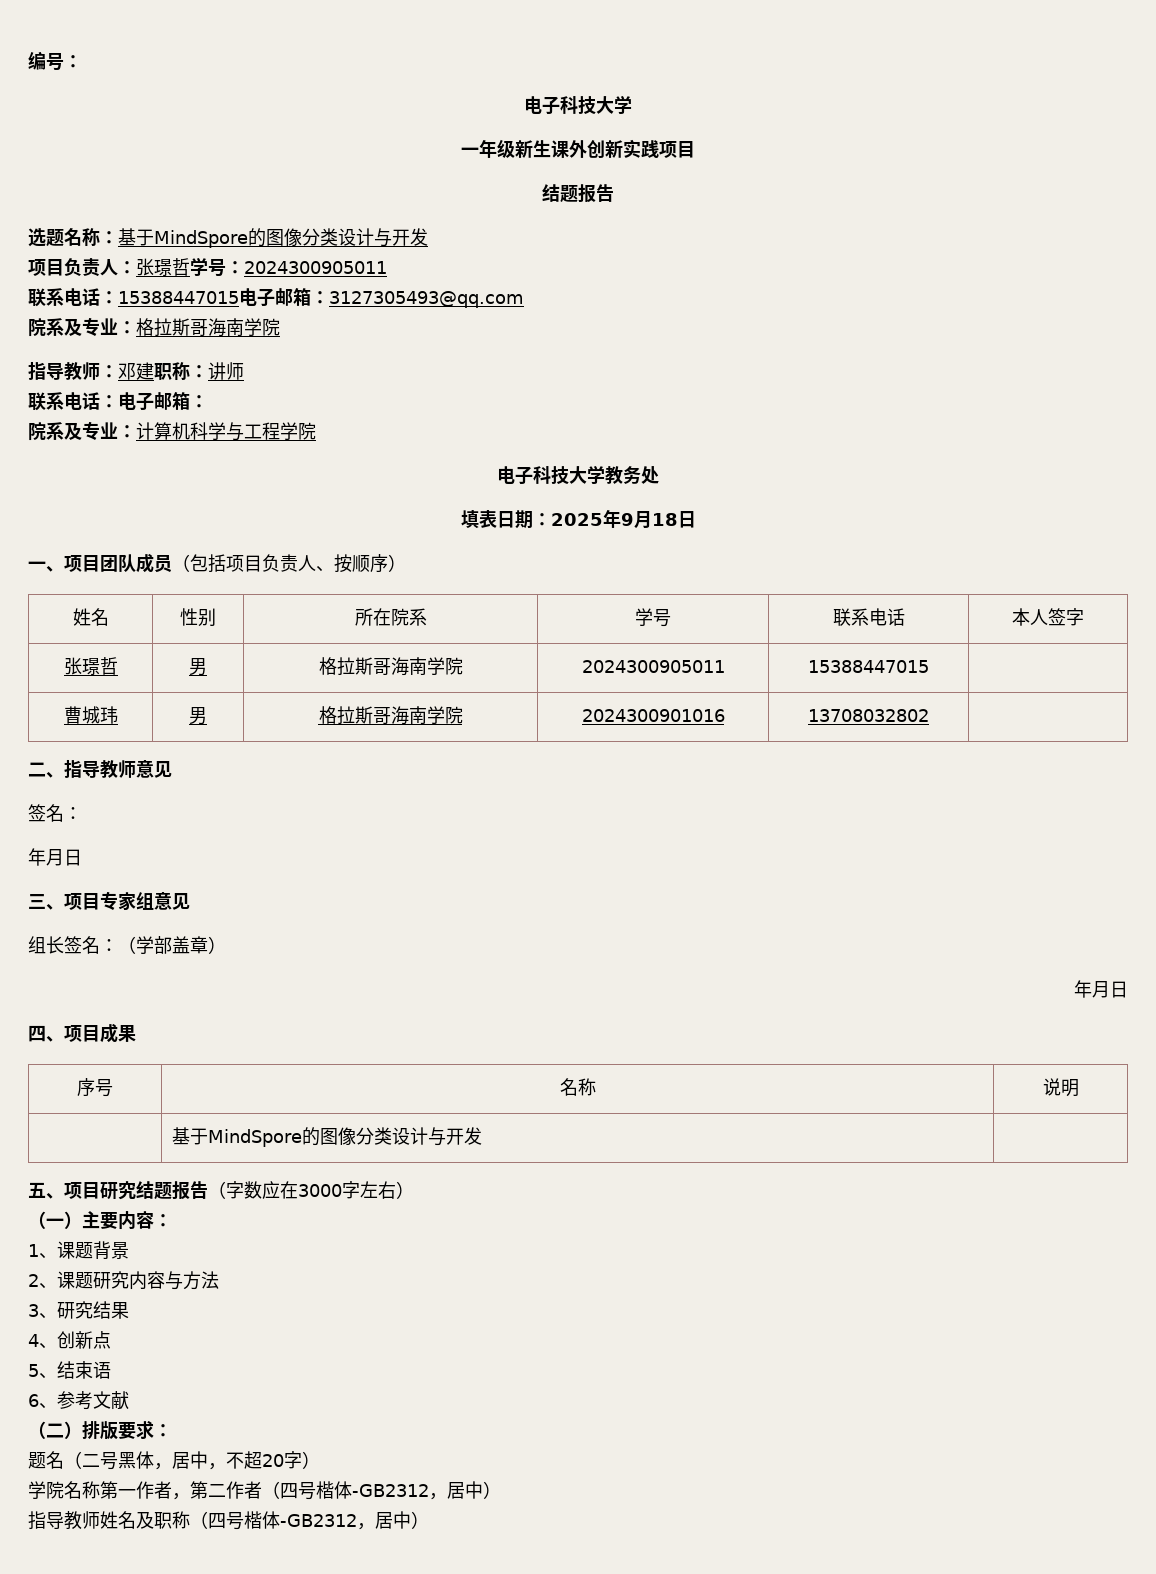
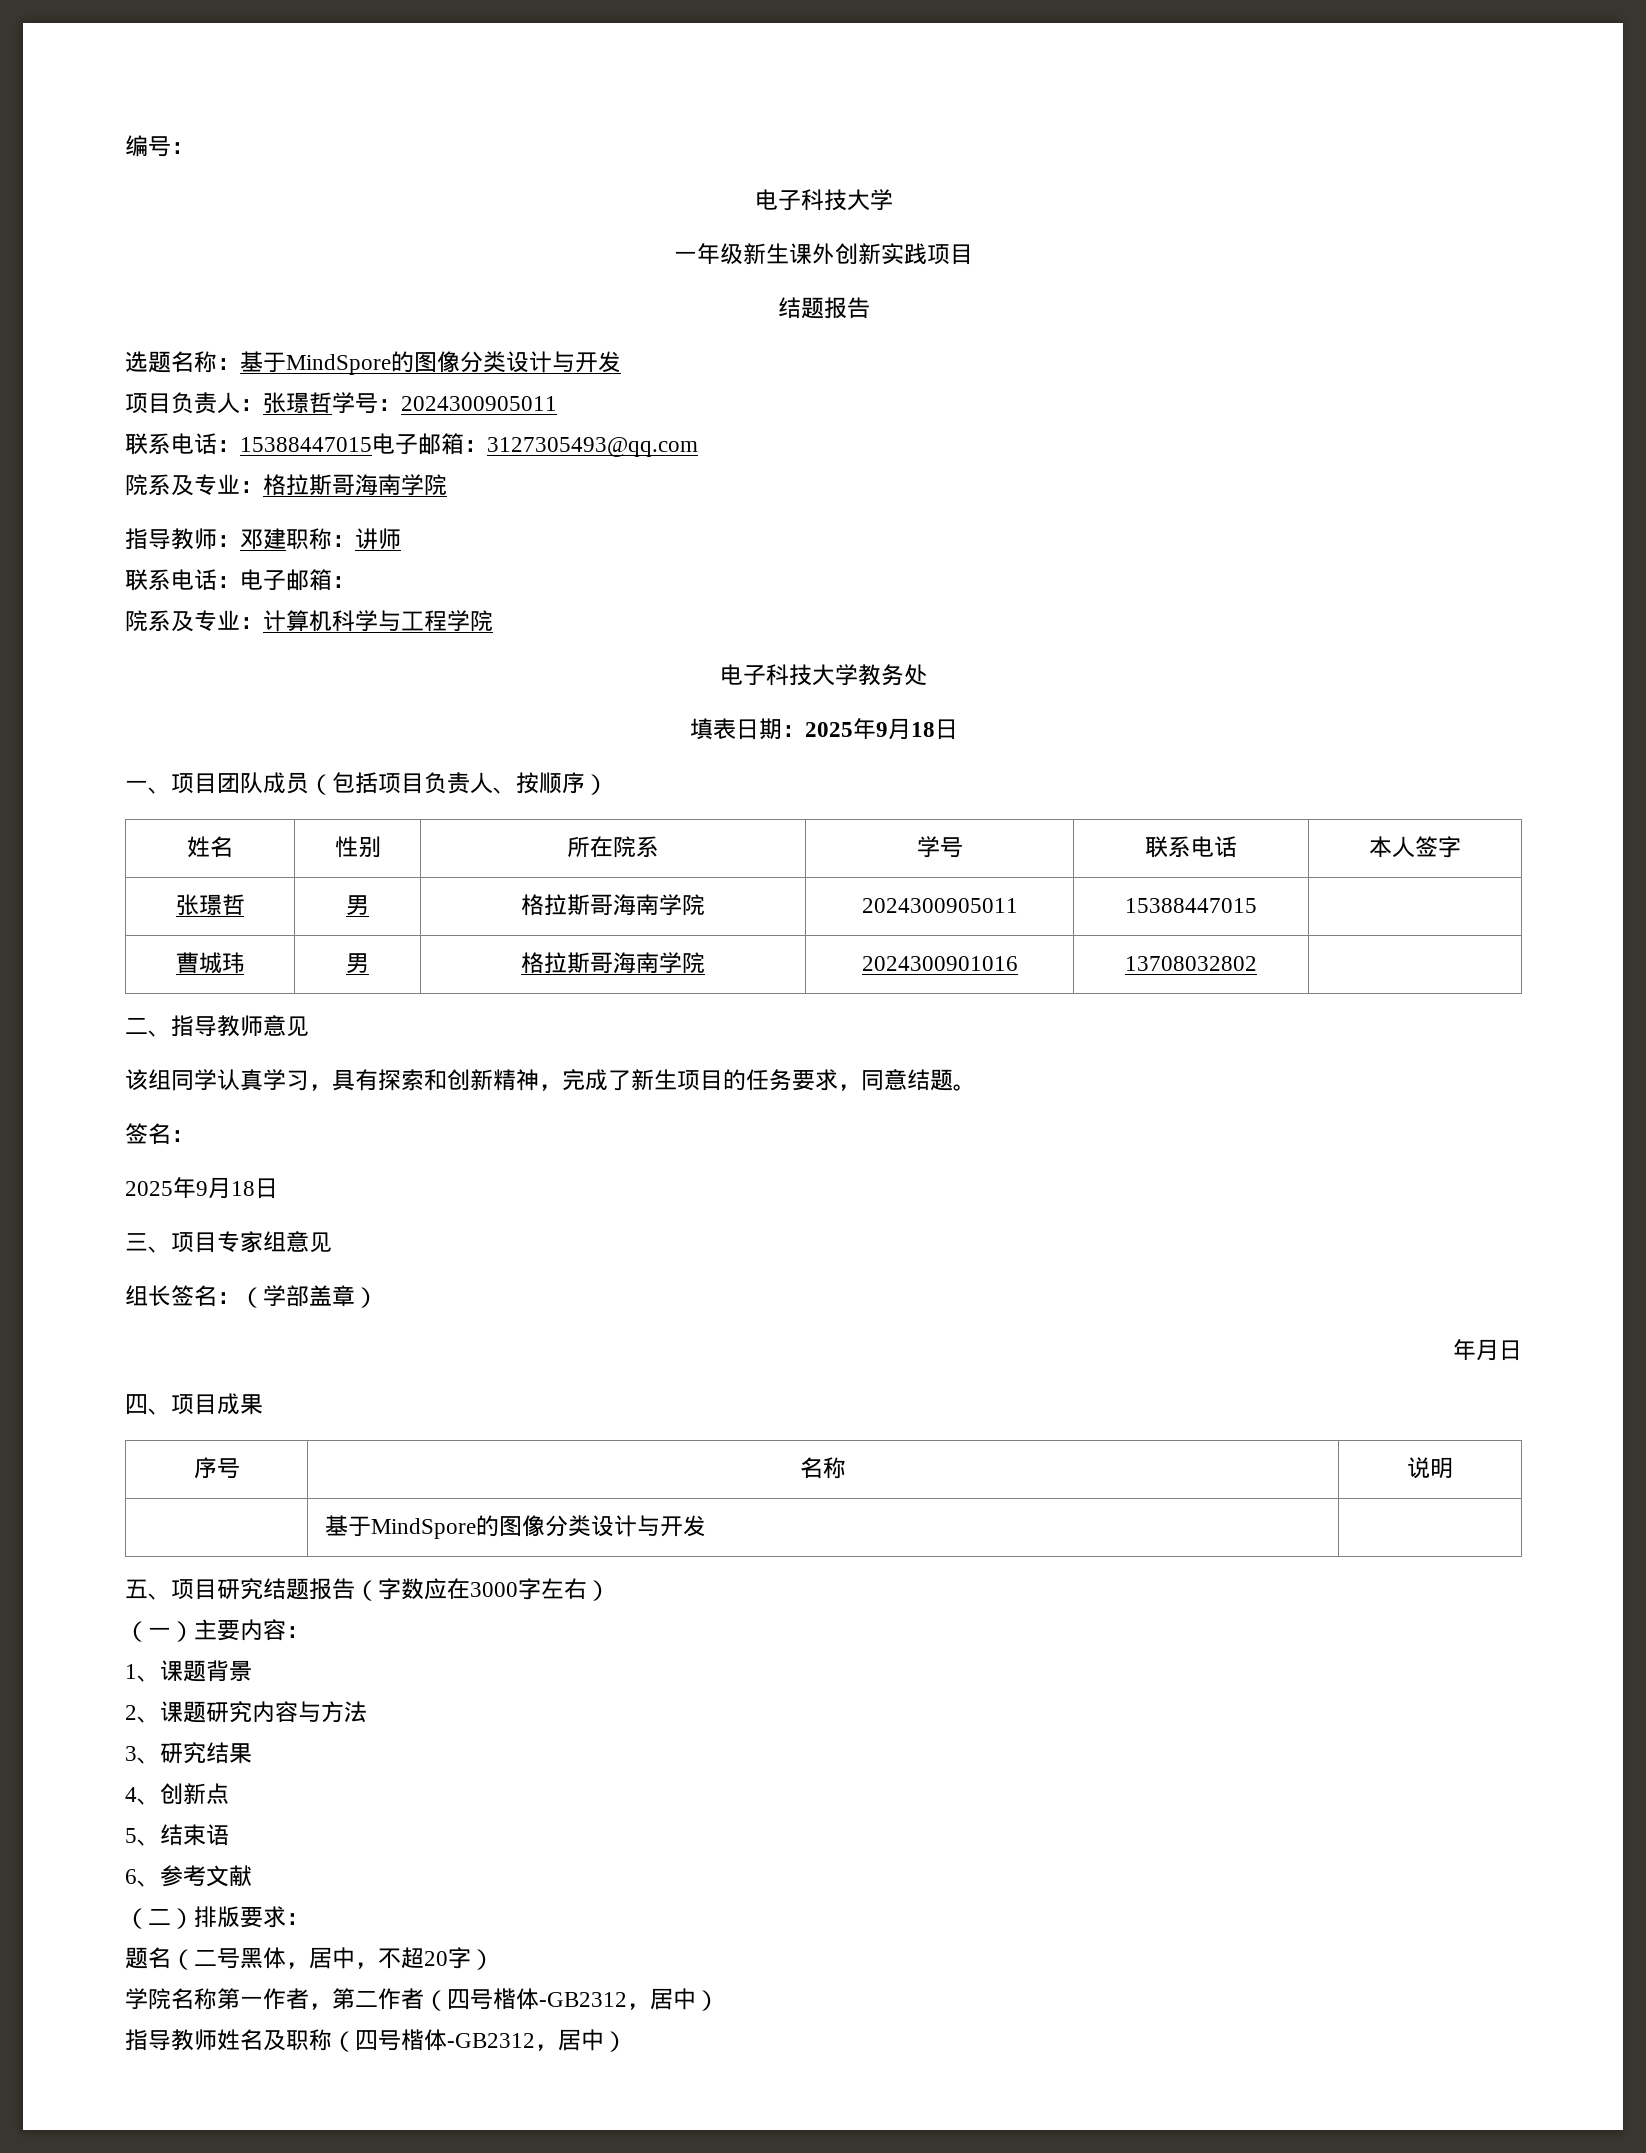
[28,804,82,822] [28,848,64,866] 签名： // 年月 -> [125,1069,976,1091] [125,1123,194,1145] [125,1177,255,1199] 该组同学认真学习，具有探索和创新精神，完成了新生项目的任务要求，同意结题。 // 签名： // 2025年9月18

